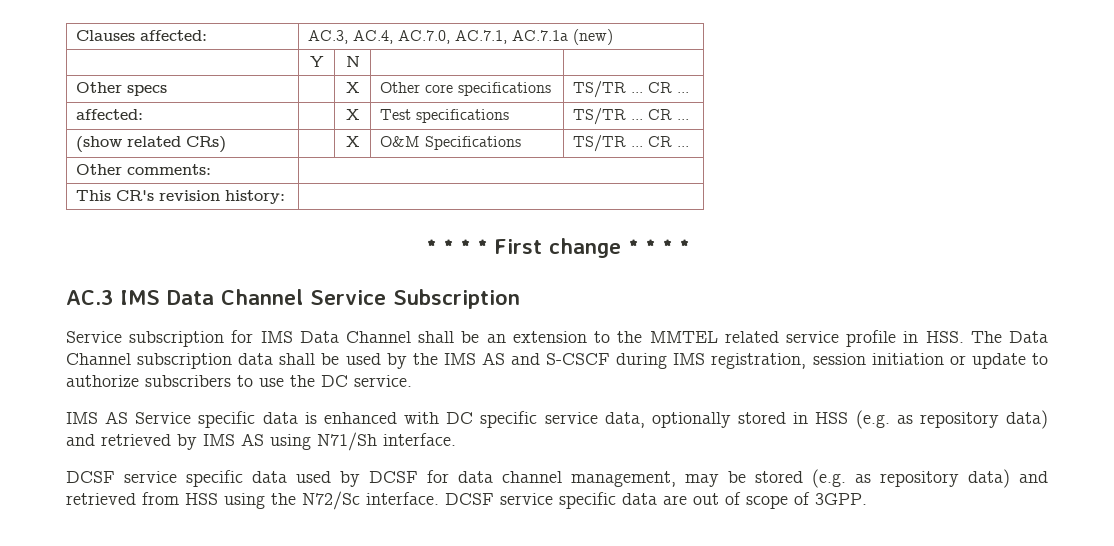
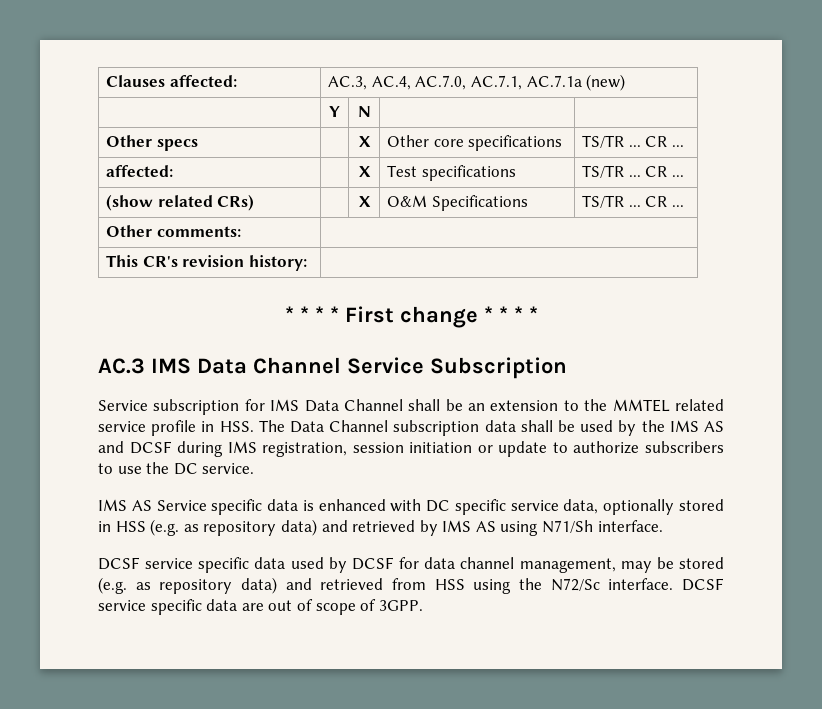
[546,353,611,365] S-CSCF -> [129,441,172,454] DCSF

